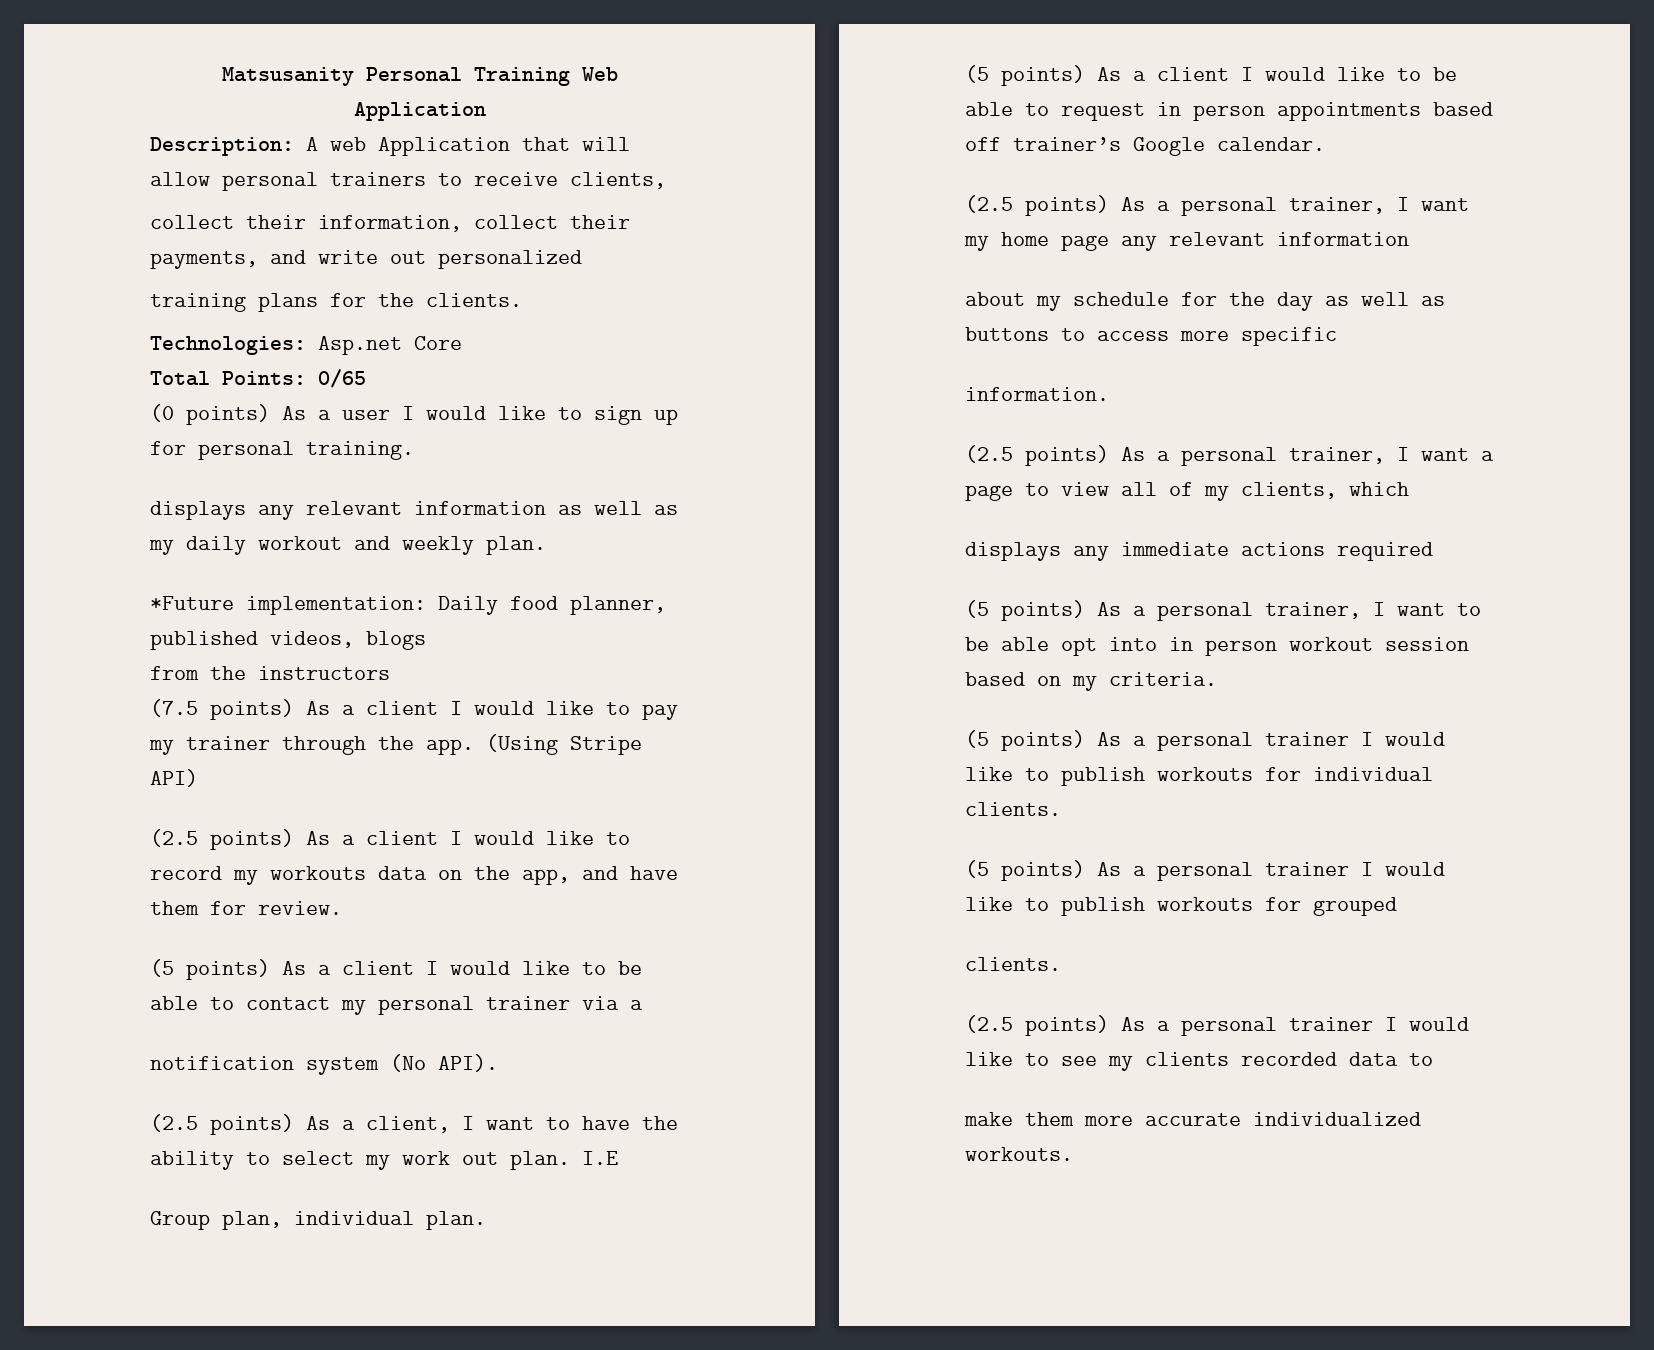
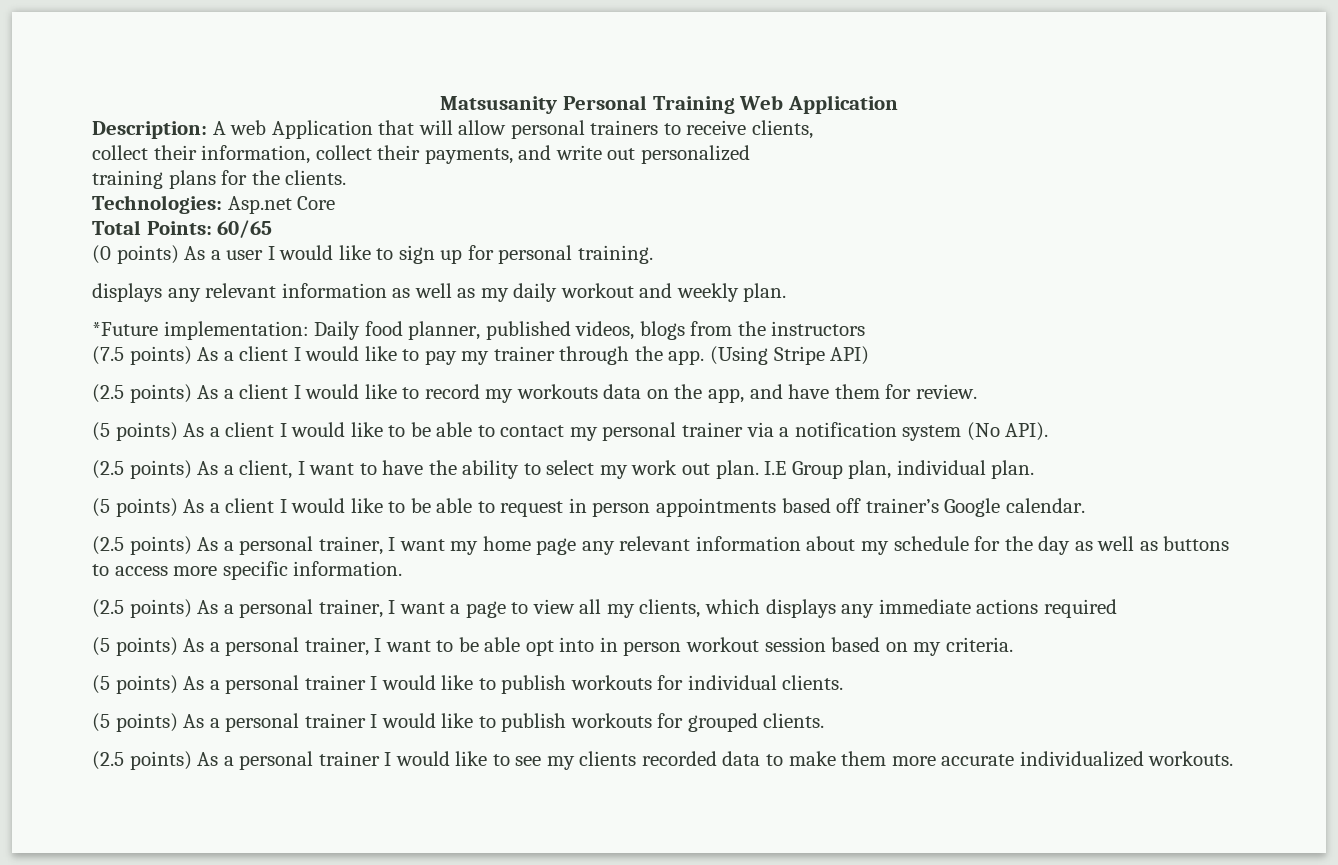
[318,369,366,388] 0/65 -> [217,220,273,238] 60/65
(426, 640) // -> (685, 330) none
(643, 1005) // -> (790, 432) none
(618, 1158) // -> (787, 468) none
(1409, 239) // -> (801, 543) none
(1337, 336) // -> (288, 570) none
[1169,482,1193,496] of -> (602, 606) none
(1409, 489) // -> (761, 606) none
(1397, 906) // -> (758, 722) none
(1433, 1059) // -> (784, 760) none

